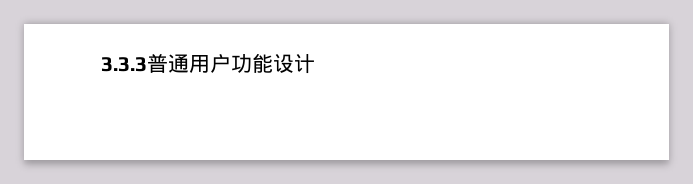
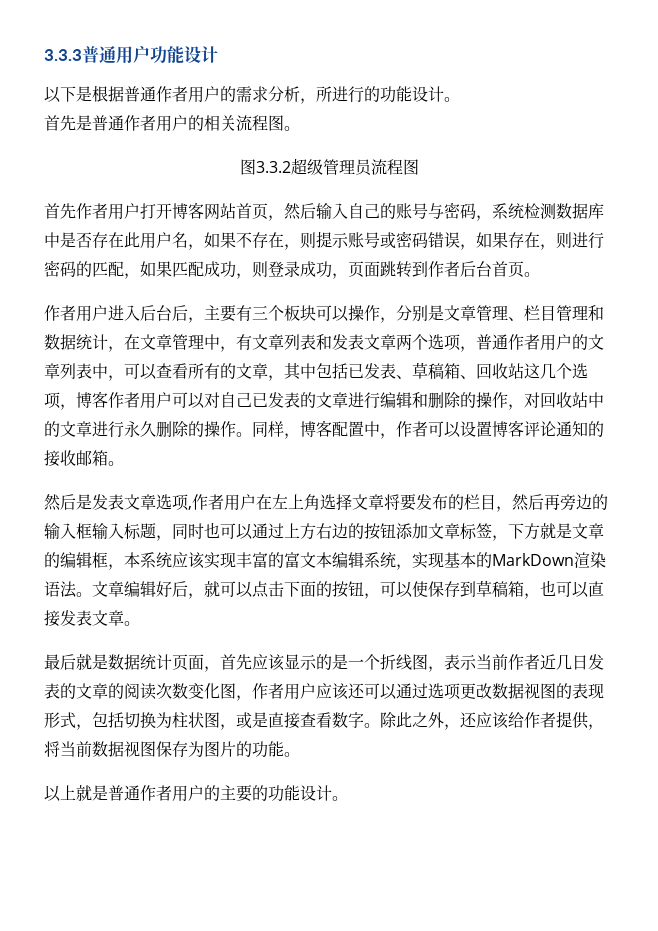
(315, 64) none -> [44,85,460,104] [44,115,300,132] [239,158,419,176] [44,202,604,221] [44,231,604,250] [44,260,540,279] [44,305,604,323] [44,334,604,352] [44,362,588,381] [44,391,604,410] [44,420,604,439] [44,450,124,467] [44,494,608,512] [44,522,604,541] [44,552,606,570] [44,580,604,599] [44,610,140,627] [44,654,604,672] [44,683,604,701] [44,711,604,730] [44,741,300,758] [44,785,348,802] // 以下是根据普通作者用户的需求分析，所进行的功能设计。 // 首先是普通作者用户的相关流程图。 // 图3.3.2超级管理员流程图 // 首先作者用户打开博客网站首页，然后输入自己的账号与密码，系统检测数据库中是否存在此用户名，如果不存在，则提示账号或密码错误，如果存在，则进行密码的匹配，如果匹配成功，则登录成功，页面跳转到作者后台首页。 // 作者用户进入后台后，主要有三个板块可以操作，分别是文章管理、栏目管理和数据统计，在文章管理中，有文章列表和发表文章两个选项，普通作者用户的文章列表中，可以查看所有的文章，其中包括已发表、草稿箱、回收站这几个选项，博客作者用户可以对自己已发表的文章进行编辑和删除的操作，对回收站中的文章进行永久删除的操作。同样，博客配置中，作者可以设置博客评论通知的接收邮箱。 // 然后是发表文章选项,作者用户在左上角选择文章将要发布的栏目，然后再旁边的输入框输入标题，同时也可以通过上方右边的按钮添加文章标签，下方就是文章的编辑框，本系统应该实现丰富的富文本编辑系统，实现基本的MarkDown渲染语法。文章编辑好后，就可以点击下面的按钮，可以使保存到草稿箱，也可以直接发表文章。 // 最后就是数据统计页面，首先应该显示的是一个折线图，表示当前作者近几日发表的文章的阅读次数变化图，作者用户应该还可以通过选项更改数据视图的表现形式，包括切换为柱状图，或是直接查看数字。除此之外，还应该给作者提供，将当前数据视图保存为图片的功能。 // 以上就是普通作者用户的主要的功能设计。

